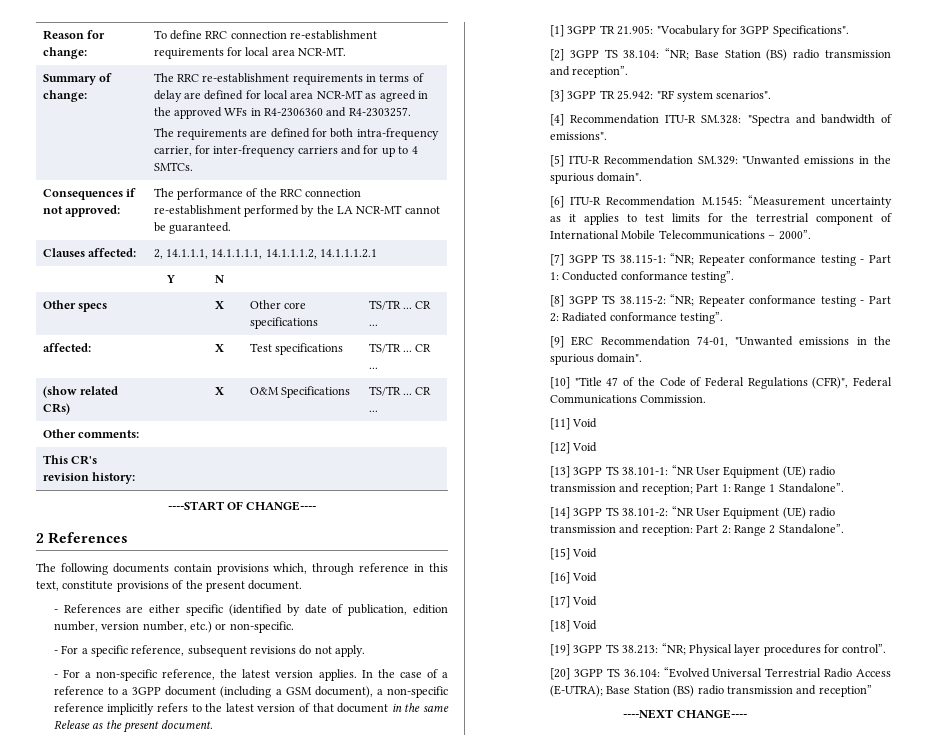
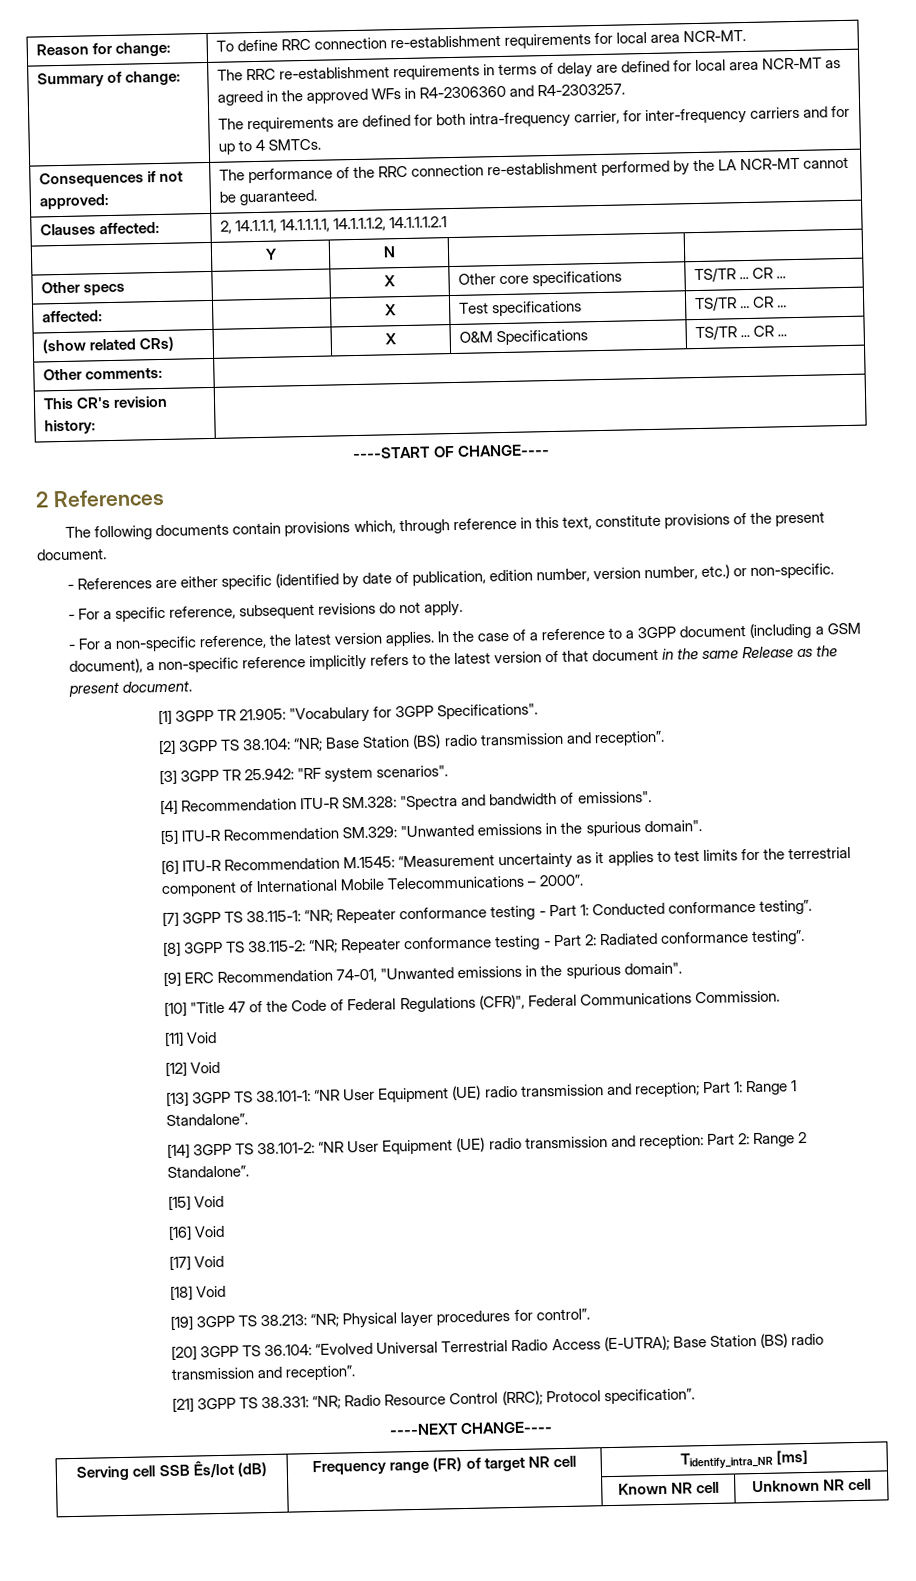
[818,685,872,697] [623,709,747,719] reception” // ----NEXT CHANGE---- -> [285,1365,356,1381] [172,1388,695,1413] [388,1421,554,1436] [76,1459,267,1481] [312,1455,576,1476] [679,1449,809,1470] [617,1481,720,1495] [751,1478,872,1493] reception”. // [21] 3GPP TS 38.331: “NR; Radio Resource Control (RRC); Protocol specification”. // ----NEXT CHANGE---- // Serving cell SSB Ês/Iot (dB) | Frequency range (FR) of target NR cell | Tidentify_intra_NR [ms] // | | Known NR cell | Unknown NR cell

